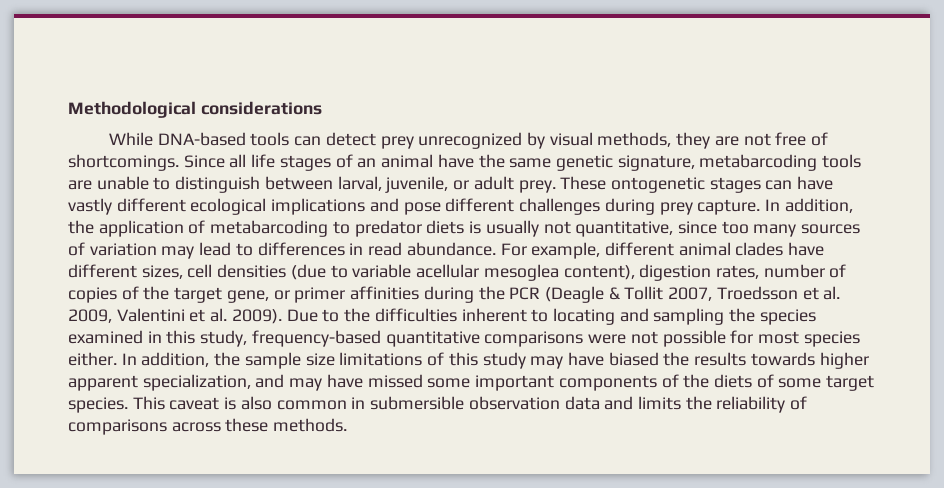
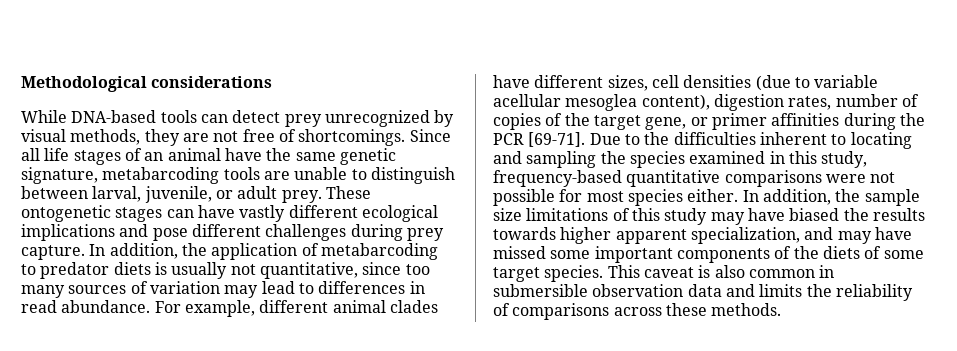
[544,286,841,303] [68,308,282,324] (Deagle & Tollit 2007, Troedsson et al. 2009, Valentini et al. 2009). -> [528,132,586,147] [69-71].

